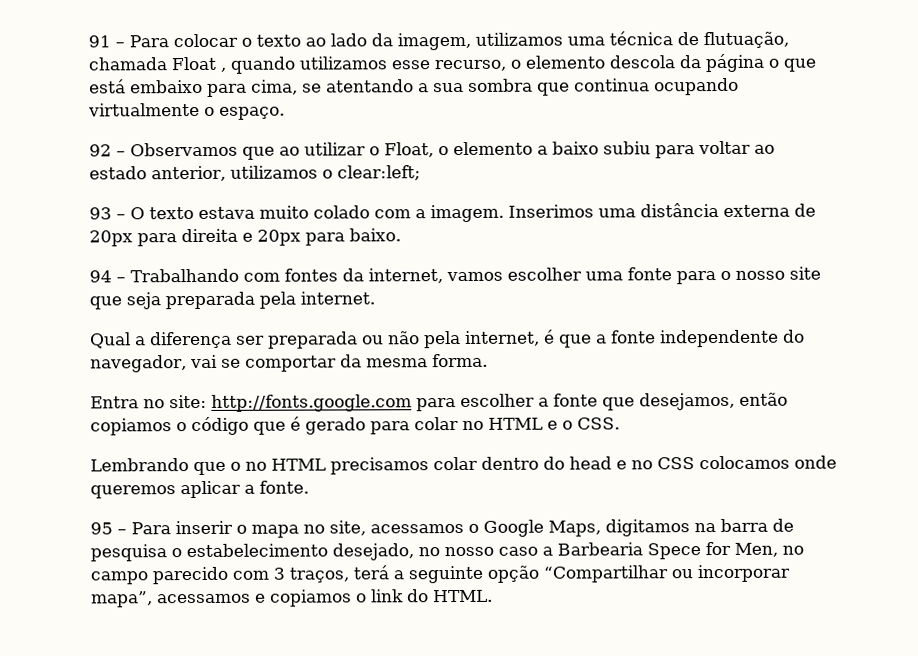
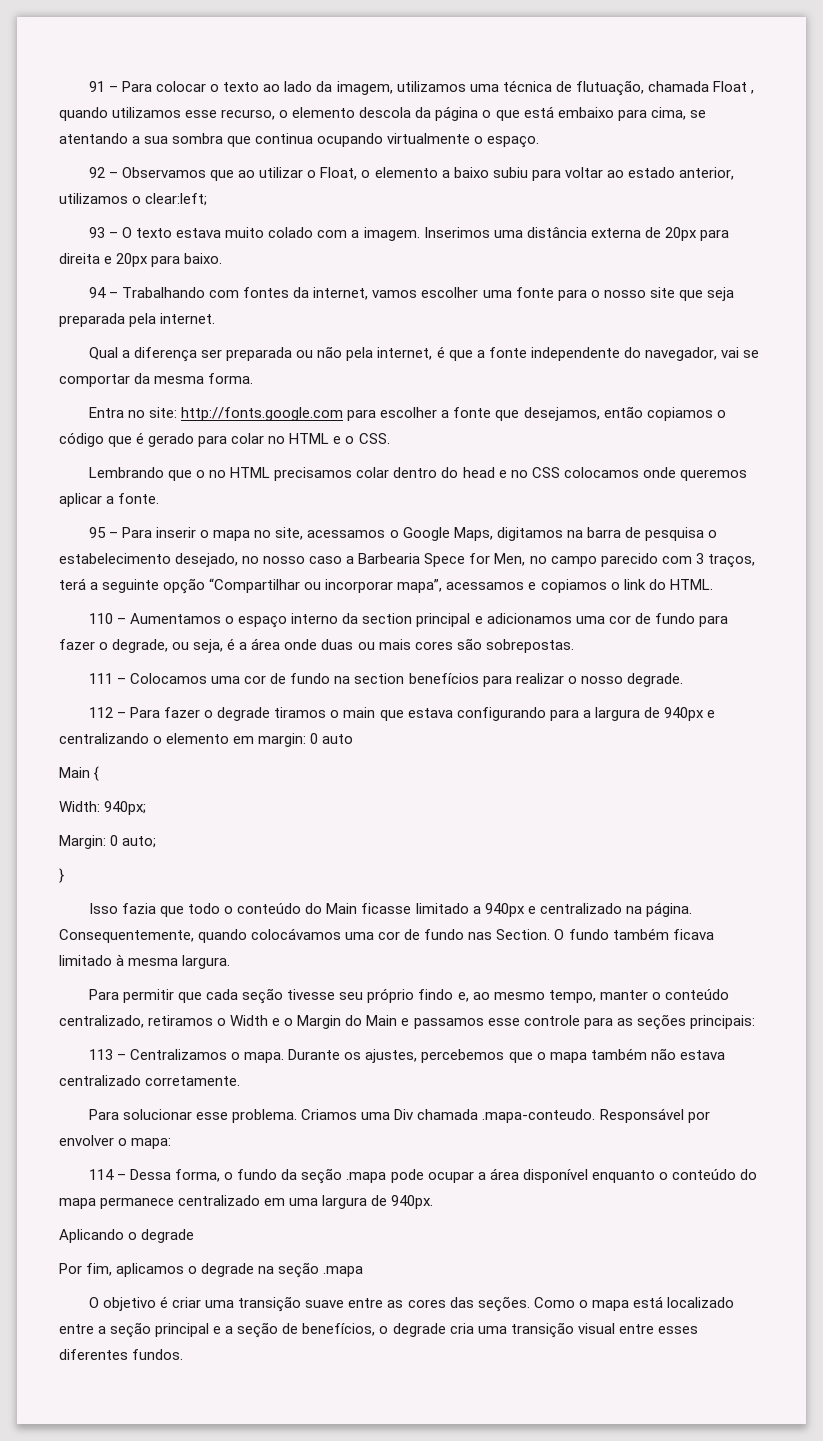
(493, 596) none -> [89,613,728,628] [59,638,574,653] [89,673,683,687] [89,707,715,721] [59,733,354,747] [59,766,100,781] [59,801,147,815] [59,835,157,849] [59,868,64,883] [89,902,692,917] [59,928,714,943] [59,954,231,969] [89,988,729,1004] [59,1014,755,1030] [89,1048,725,1063] [59,1075,241,1086] [89,1108,710,1123] [59,1135,172,1149] [89,1168,757,1184] [59,1195,434,1209] [59,1229,195,1243] [59,1262,364,1278] [89,1296,734,1312] [59,1322,698,1338] [59,1349,184,1360] // 110 – Aumentamos o espaço interno da section principal e adicionamos uma cor de fundo para fazer o degrade, ou seja, é a área onde duas ou mais cores são sobrepostas. // 111 – Colocamos uma cor de fundo na section benefícios para realizar o nosso degrade. // 112 – Para fazer o degrade tiramos o main que estava configurando para a largura de 940px e centralizando o elemento em margin: 0 auto // Main { // Width: 940px; // Margin: 0 auto; // } // Isso fazia que todo o conteúdo do Main ficasse limitado a 940px e centralizado na página. Consequentemente, quando colocávamos uma cor de fundo nas Section. O fundo também ficava limitado à mesma largura. // Para permitir que cada seção tivesse seu próprio findo e, ao mesmo tempo, manter o conteúdo centralizado, retiramos o Width e o Margin do Main e passamos esse controle para as seções principais: // 113 – Centralizamos o mapa. Durante os ajustes, percebemos que o mapa também não estava centralizado corretamente. // Para solucionar esse problema. Criamos uma Div chamada .mapa-conteudo. Responsável por envolver o mapa: // 114 – Dessa forma, o fundo da seção .mapa pode ocupar a área disponível enquanto o conteúdo do mapa permanece centralizado em uma largura de 940px. // Aplicando o degrade // Por fim, aplicamos o degrade na seção .mapa // O objetivo é criar uma transição suave entre as cores das seções. Como o mapa está localizado entre a seção principal e a seção de benefícios, o degrade cria uma transição visual entre esses diferentes fundos.

